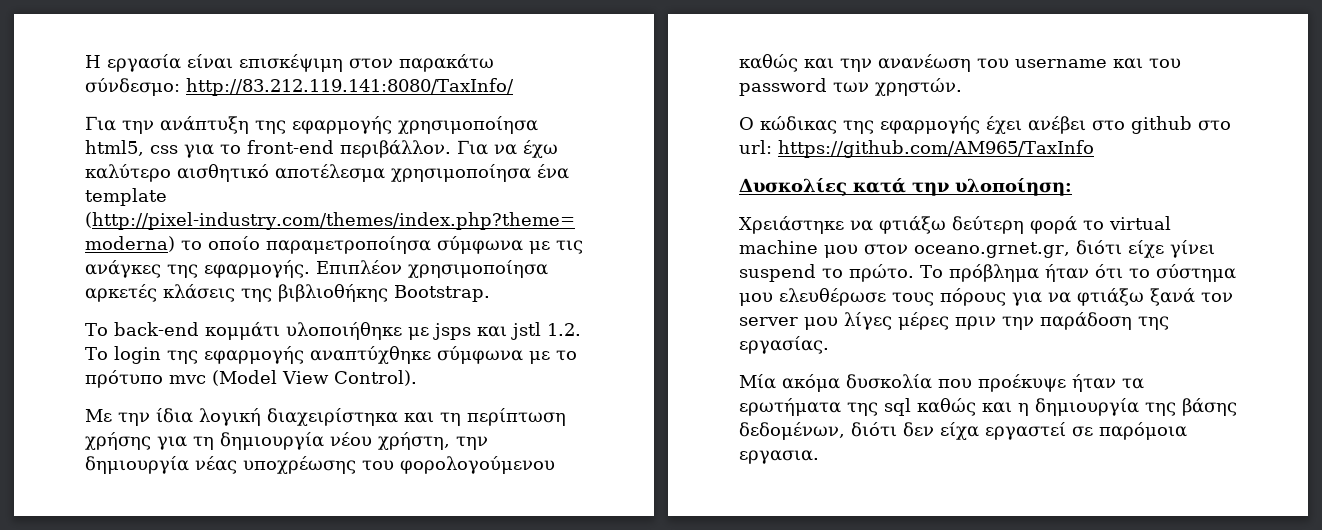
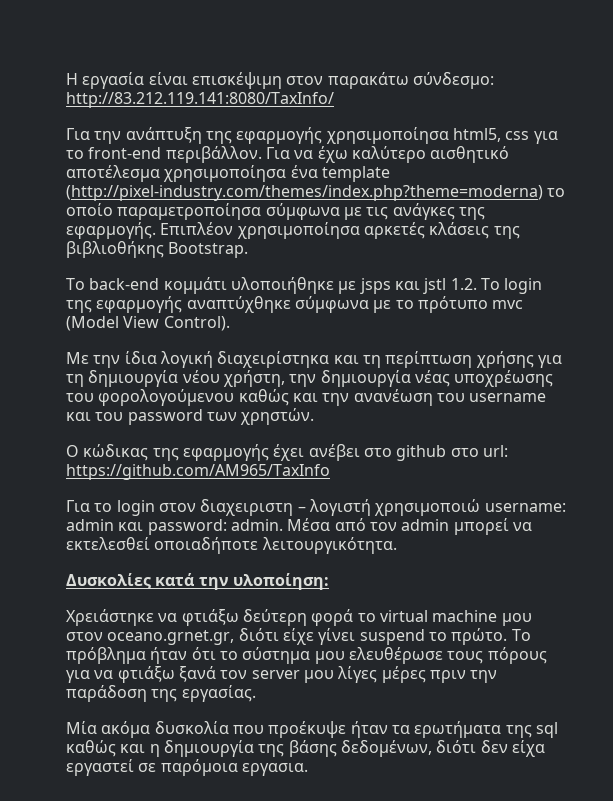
(1094, 149) none -> [66,499,566,516] [66,518,532,535] [66,537,397,554] // Για το login στον διαχειριστη – λογιστή χρησιμοποιώ username: admin και password: admin. Μέσα από τον admin μπορεί να εκτελεσθεί οποιαδήποτε λειτουργικότητα.

